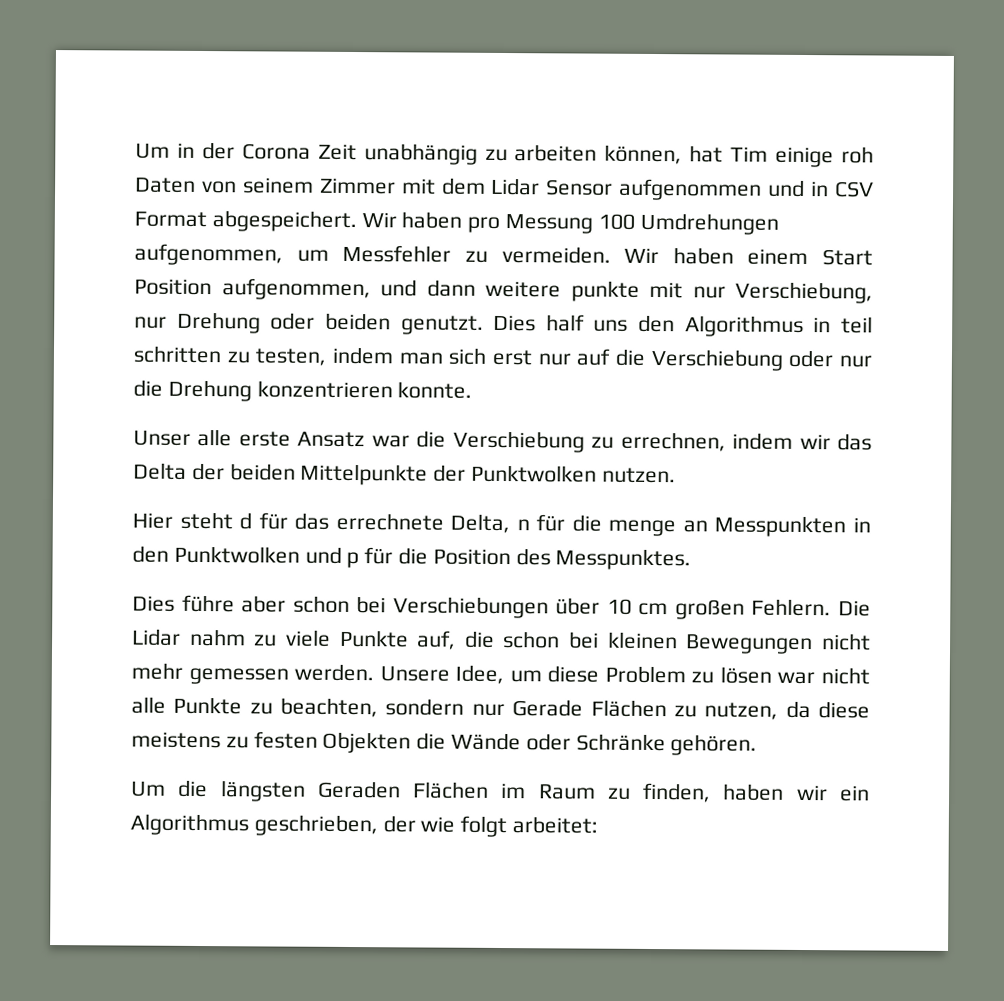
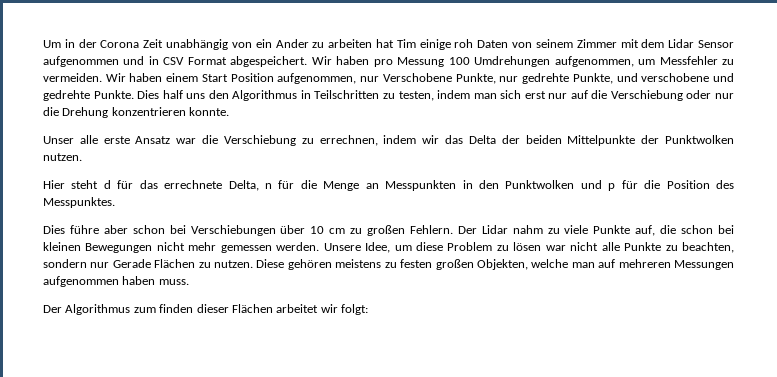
(478, 154) none -> [231,39,309,48] von ein Ander
[604,144,683,165] können, -> (373, 43) none
[380,279,873,304] [134,311,484,335] und dann weitere punkte mit nur Verschiebung, nur Drehung oder beiden genutzt. -> [360,73,735,84] [43,90,134,101] nur Verschobene Punkte, nur gedrehte Punkte, und verschobene und gedrehte Punkte.
[840,316,873,334] [133,345,222,364] teil schritten -> [314,90,380,99] Teilschritten
[608,519,677,537] menge -> [323,181,360,191] Menge
(669, 609) none -> [350,228,363,234] zu
[837,600,871,617] Die -> [457,226,477,234] Der
[704,700,871,720] [131,731,758,756] [131,779,870,803] [130,813,599,838] nutzen, da diese meistens zu festen Objekten die Wände oder Schränke gehören. // Um die längsten Geraden Flächen im Raum zu finden, haben wir ein Algorithmus geschrieben, der wie folgt arbeitet: -> [214,259,734,270] [43,276,189,287] [43,304,368,315] nutzen. Diese gehören meistens zu festen großen Objekten, welche man auf mehreren Messungen aufgenommen haben muss. // Der Algorithmus zum finden dieser Flächen arbeitet wir folgt:

